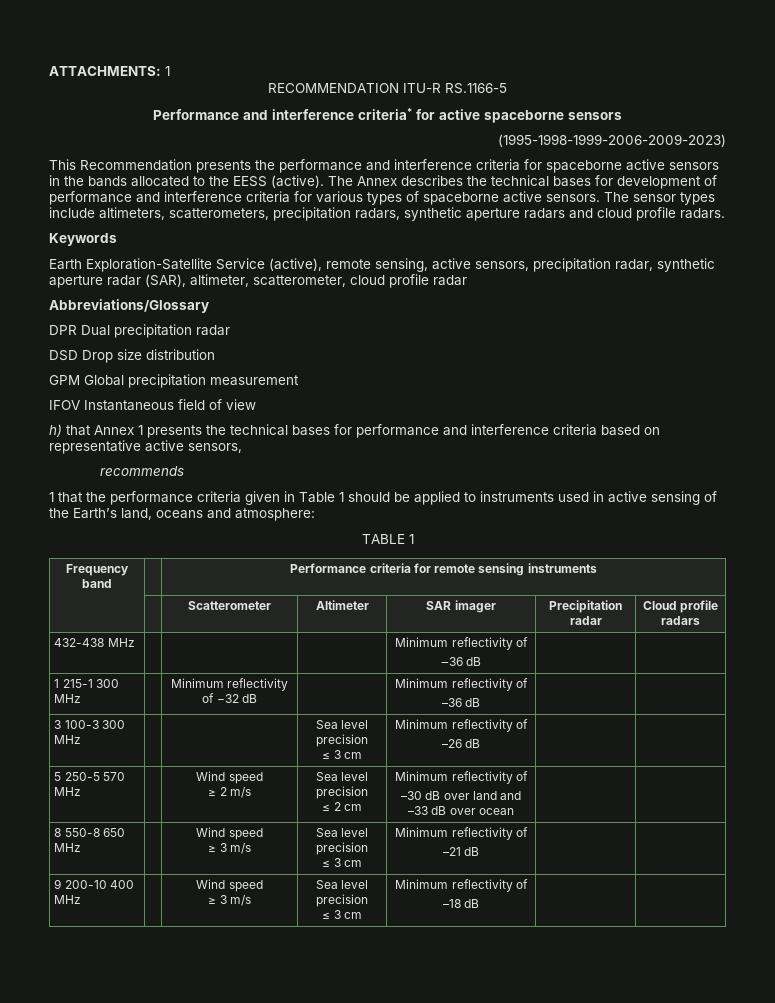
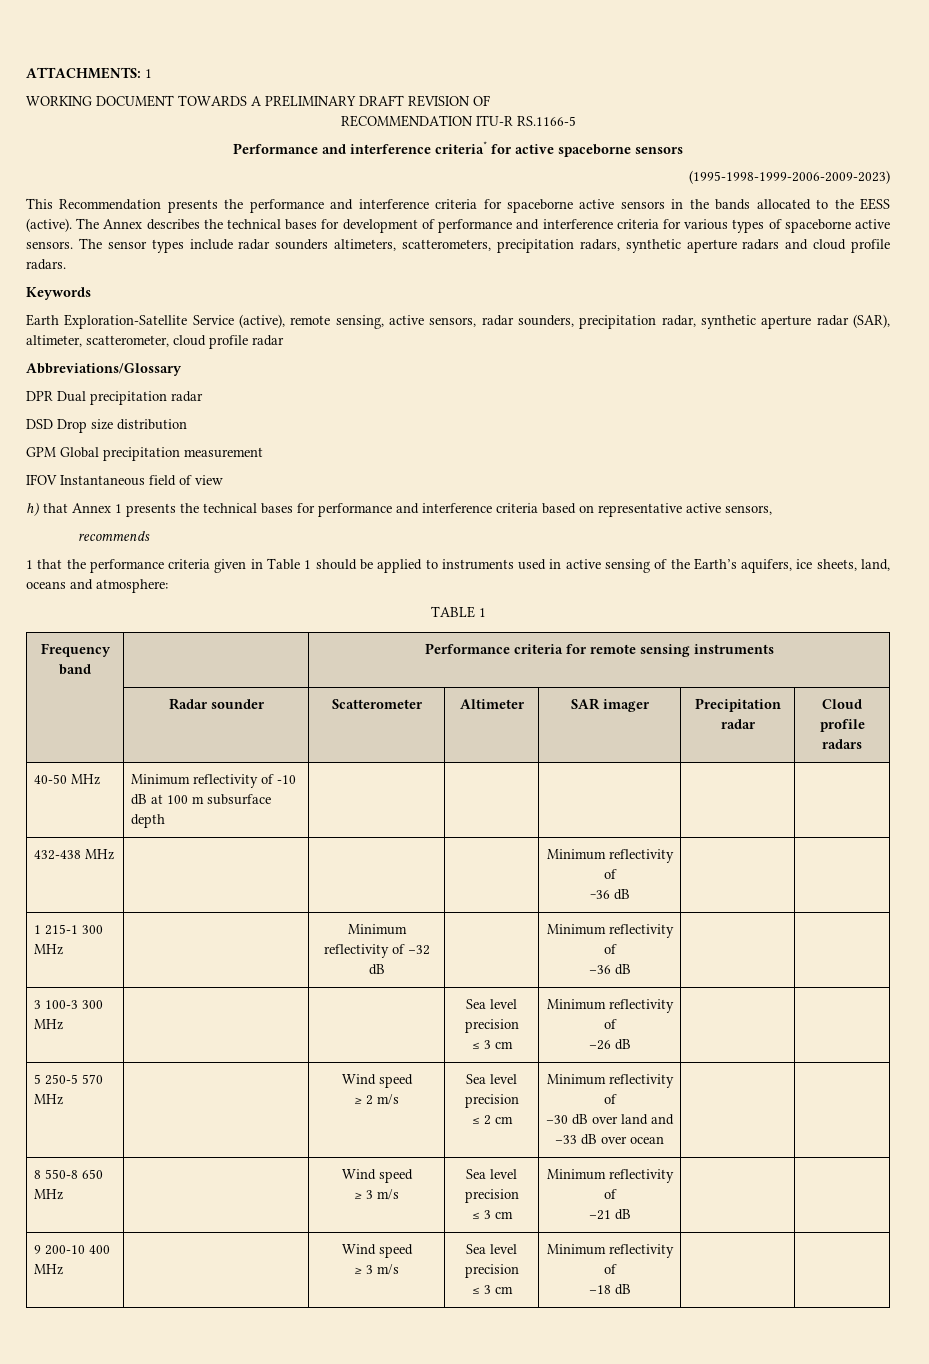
(170, 71) none -> [26,95,490,107] // WORKING DOCUMENT TOWARDS A PRELIMINARY DRAFT REVISION OF
(95, 212) none -> [238,239,329,250] radar sounders
(529, 266) none -> [481,315,574,327] radar sounders,
(117, 513) none -> [741,559,857,573] aquifers, ice sheets,
(597, 568) none -> [168,698,265,710] Radar sounder
(700, 620) none -> [33,774,100,785] [130,774,296,788] [130,794,271,805] [130,814,165,828] // 40-50 MHz | Minimum reflectivity of -10 dB at 100 m subsurface depth | | | | |

